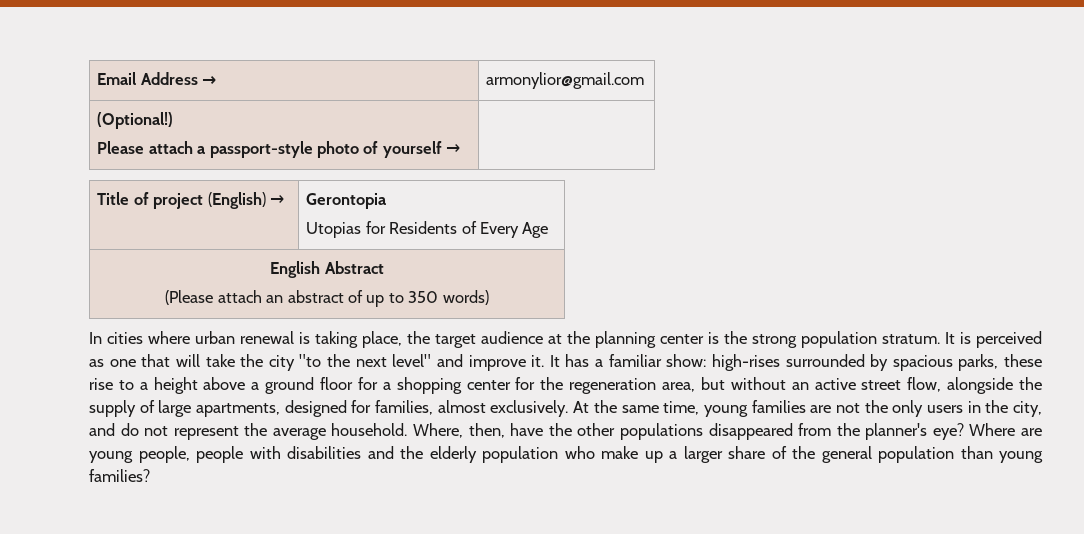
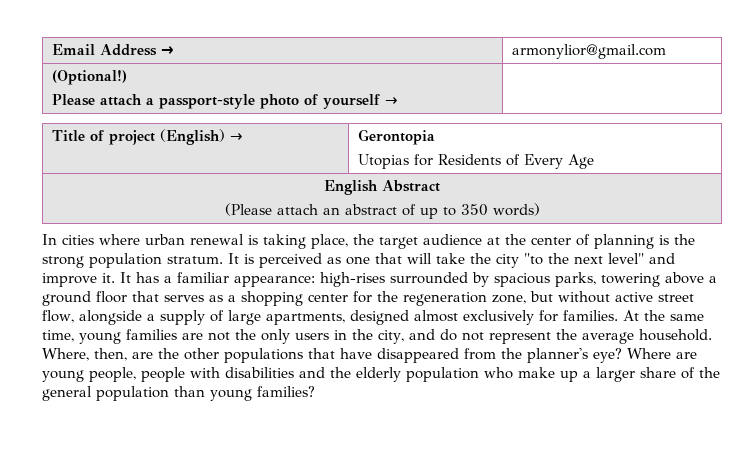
[595,331,704,348] planning center -> [531,234,654,249] center of planning
[666,354,707,367] show: -> [234,275,315,287] appearance:
[1004,354,1042,367] [89,377,198,394] these rise to a height -> [601,273,660,287] towering
[357,377,378,390] for -> [132,291,223,302] that serves as
[662,382,696,392] area, -> [492,294,526,304] zone,
[791,382,809,390] an -> (610, 297) none
[1018,377,1042,390] the -> [146,314,155,321] a
[351,400,569,417] for families, almost exclusively. -> [413,310,618,325] almost exclusively for families.
[510,423,544,436] have -> [132,352,153,359] are
(703, 431) none -> [308,348,372,359] that have

